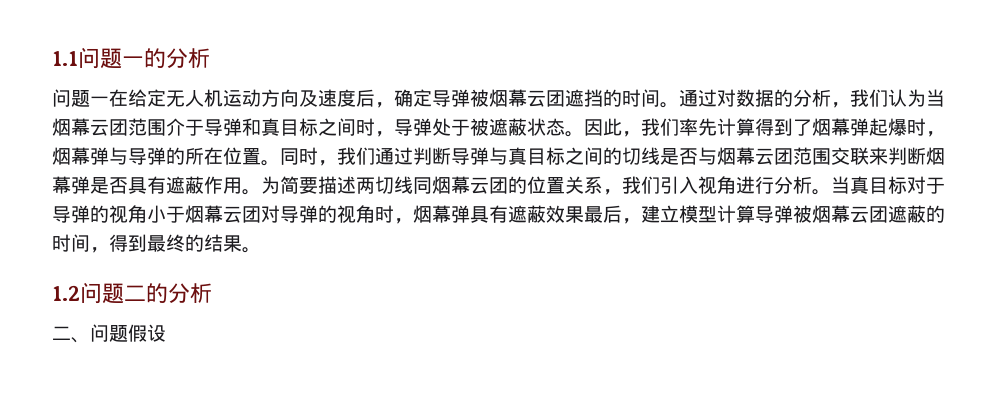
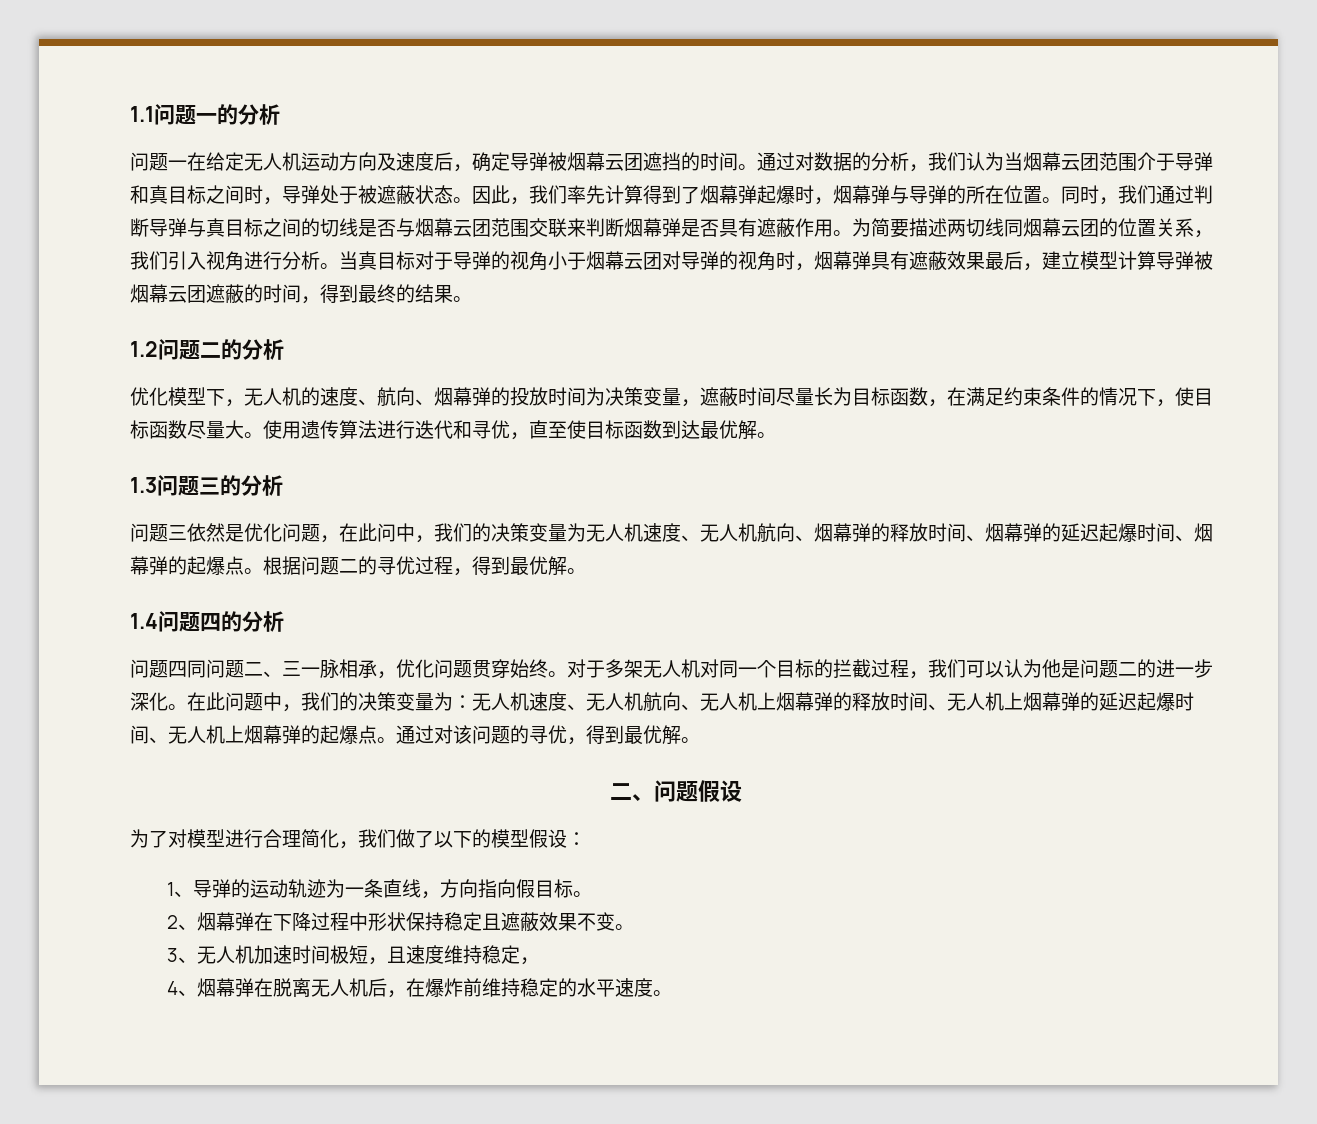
[52,324,166,343] 二、问题假设 -> [130,387,1213,407] [130,420,776,440] [130,475,283,496] [130,523,1213,543] [130,556,586,576] [130,611,284,632] [130,659,1213,679] [130,692,1194,712] [130,725,700,745] [610,780,742,802] [130,829,586,849] [167,879,593,899] [167,912,635,932] [167,945,540,965] [167,978,673,998] 优化模型下，无人机的速度、航向、烟幕弹的投放时间为决策变量，遮蔽时间尽量长为目标函数，在满足约束条件的情况下，使目标函数尽量大。使用遗传算法进行迭代和寻优，直至使目标函数到达最优解。 // 1.3问题三的分析 // 问题三依然是优化问题，在此问中，我们的决策变量为无人机速度、无人机航向、烟幕弹的释放时间、烟幕弹的延迟起爆时间、烟幕弹的起爆点。根据问题二的寻优过程，得到最优解。 // 1.4问题四的分析 // 问题四同问题二、三一脉相承，优化问题贯穿始终。对于多架无人机对同一个目标的拦截过程，我们可以认为他是问题二的进一步深化。在此问题中，我们的决策变量为：无人机速度、无人机航向、无人机上烟幕弹的释放时间、无人机上烟幕弹的延迟起爆时间、无人机上烟幕弹的起爆点。通过对该问题的寻优，得到最优解。 // 二、问题假设 // 为了对模型进行合理简化，我们做了以下的模型假设： // 1、导弹的运动轨迹为一条直线，方向指向假目标。 // 2、烟幕弹在下降过程中形状保持稳定且遮蔽效果不变。 // 3、无人机加速时间极短，且速度维持稳定， // 4、烟幕弹在脱离无人机后，在爆炸前维持稳定的水平速度。

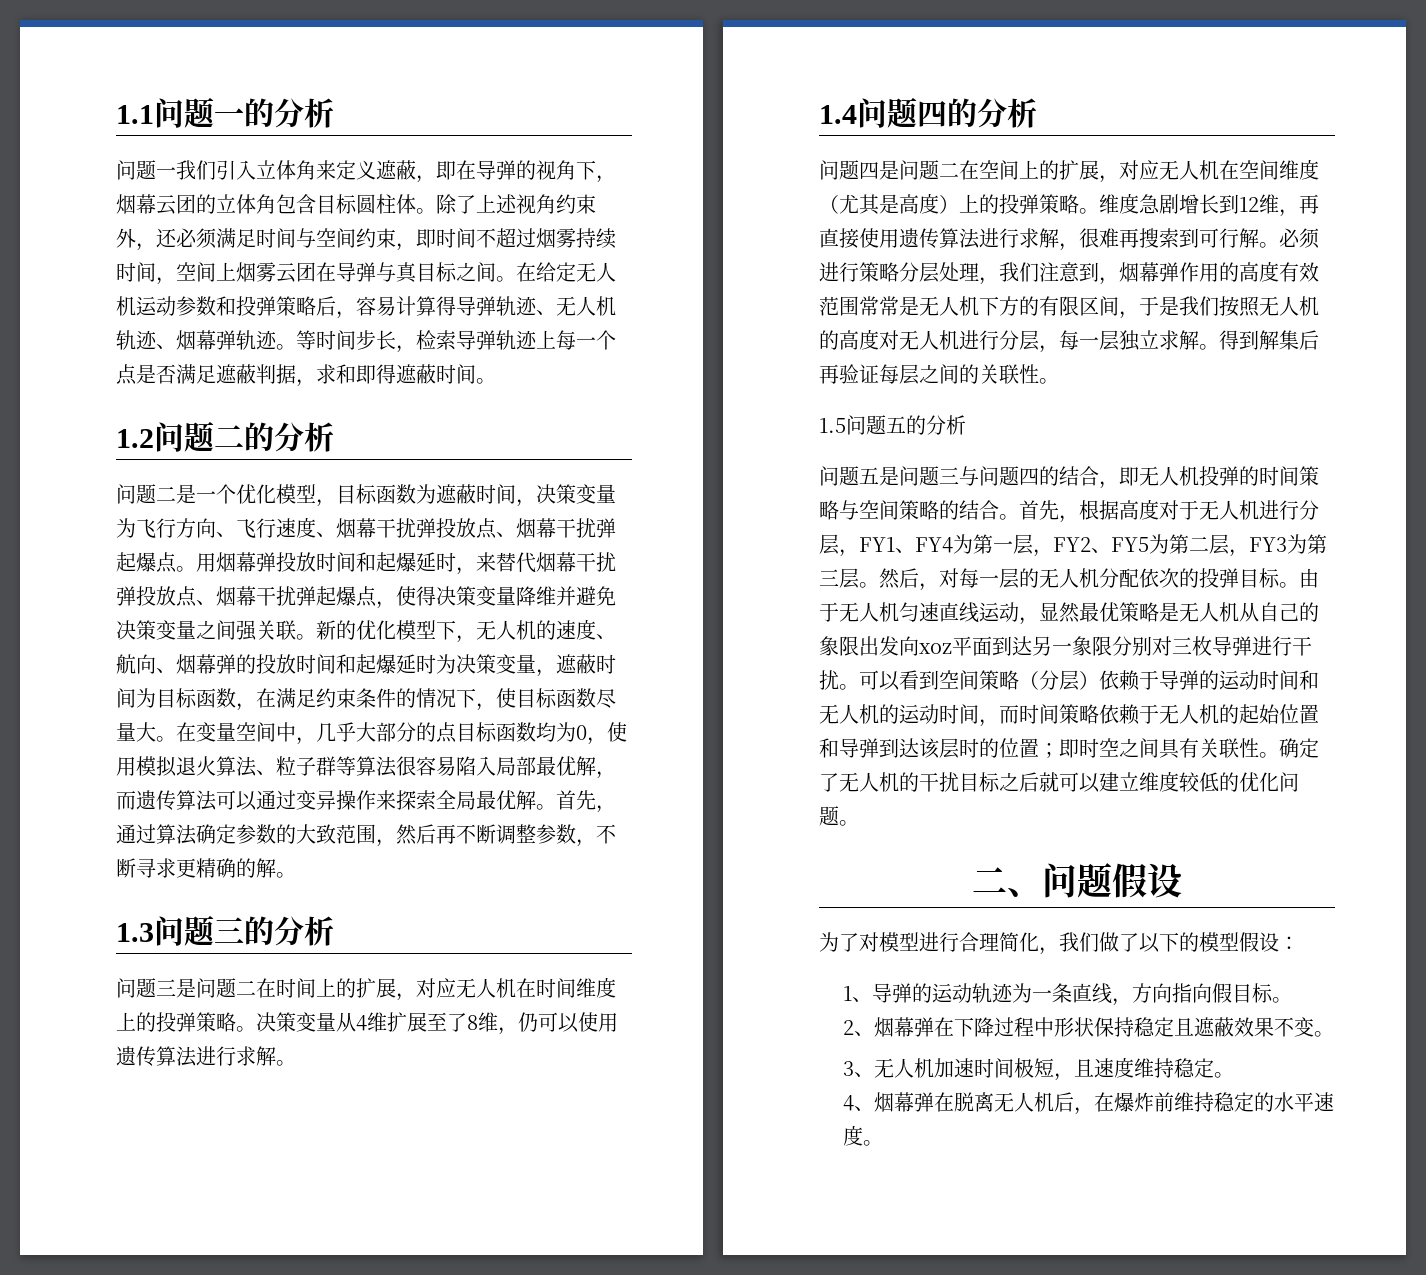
[187,152,1213,172] [130,185,1213,205] [130,218,1213,238] [130,251,1213,271] [130,284,453,304] 在给定无人机运动方向及速度后，确定导弹被烟幕云团遮挡的时间。通过对数据的分析，我们认为当烟幕云团范围介于导弹和真目标之间时，导弹处于被遮蔽状态。因此，我们率先计算得到了烟幕弹起爆时，烟幕弹与导弹的所在位置。同时，我们通过判断导弹与真目标之间的切线是否与烟幕云团范围交联来判断烟幕弹是否具有遮蔽作用。为简要描述两切线同烟幕云团的位置关系，我们引入视角进行分析。当真目标对于导弹的视角小于烟幕云团对导弹的视角时，烟幕弹具有遮蔽效果最后，建立模型计算导弹被烟幕云团遮蔽的时间，得到最终的结果 -> [176,160,616,183] [116,194,596,215] [116,228,616,251] [116,262,616,285] [116,296,616,319] [116,330,616,353] [116,364,476,387] 我们引入立体角来定义遮蔽，即在导弹的视角下，烟幕云团的立体角包含目标圆柱体。除了上述视角约束外，还必须满足时间与空间约束，即时间不超过烟雾持续时间，空间上烟雾云团在导弹与真目标之间。在给定无人机运动参数和投弹策略后，容易计算得导弹轨迹、无人机轨迹、烟幕弹轨迹。等时间步长，检索导弹轨迹上每一个点是否满足遮蔽判据，求和即得遮蔽时间
(284, 349) none -> [116,484,616,507] [116,517,616,539] [116,552,616,575] [116,586,616,609] [116,620,356,641] 问题二是一个优化模型，目标函数为遮蔽时间，决策变量为飞行方向、飞行速度、烟幕干扰弹投放点、烟幕干扰弹起爆点。用烟幕弹投放时间和起爆延时，来替代烟幕干扰弹投放点、烟幕干扰弹起爆点，使得决策变量降维并避免决策变量之间强关联。新的
(586, 396) none -> [336,654,436,674] 和起爆延时
[776,387,833,406] 尽量长 -> (136, 698) none
[263,420,738,440] 使用遗传算法进行迭代和寻优，直至使目标函数到达最优 -> [176,722,627,745] [116,756,616,779] [116,790,616,813] [116,824,616,847] [116,858,256,878] 在变量空间中，几乎大部分的点目标函数均为0，使用模拟退火算法、粒子群等算法很容易陷入局部最优解，而遗传算法可以通过变异操作来探索全局最优解。首先，通过算法确定参数的大致范围，然后再不断调整参数，不断寻求更精确的
[187,523,1213,543] [130,556,548,576] 依然是优化问题，在此问中，我们的决策变量为无人机速度、无人机航向、烟幕弹的释放时间、烟幕弹的延迟起爆时间、烟幕弹的起爆点。根据问题二的寻优过程，得到最优 -> [176,977,616,1001] [116,1012,618,1035] [116,1046,256,1067] 是问题二在时间上的扩展，对应无人机在时间维度上的投弹策略。决策变量从4维扩展至了8维，仍可以使用遗传算法进行求
[187,659,1213,679] [130,692,1194,712] [130,725,681,745] 同问题二、三一脉相承，优化问题贯穿始终。对于多架无人机对同一个目标的拦截过程，我们可以认为他是问题二的进一步深化。在此问题中，我们的决策变量为：无人机速度、无人机航向、无人机上烟幕弹的释放时间、无人机上烟幕弹的延迟起爆时间、无人机上烟幕弹的起爆点。通过对该问题的寻优，得到最优解 -> [879,159,1319,183] [819,193,1319,217] [819,228,1320,251] [819,261,1319,285] [819,296,1319,319] [819,329,1319,353] [819,364,1059,385] [819,415,966,435] [819,466,1319,489] [819,499,1319,523] [819,534,1327,557] [819,568,1319,591] [819,602,1319,625] [819,636,1312,656] [819,670,1319,691] [819,704,1319,727] [819,738,1319,759] [819,771,1299,793] [819,806,839,826] 是问题二在空间上的扩展，对应无人机在空间维度（尤其是高度）上的投弹策略。维度急剧增长到12维，再直接使用遗传算法进行求解，很难再搜索到可行解。必须进行策略分层处理，我们注意到，烟幕弹作用的高度有效范围常常是无人机下方的有限区间，于是我们按照无人机的高度对无人机进行分层，每一层独立求解。得到解集后再验证每层之间的关联性。 // 1.5问题五的分析 // 问题五是问题三与问题四的结合，即无人机投弹的时间策略与空间策略的结合。首先，根据高度对于无人机进行分层，FY1、FY4为第一层，FY2、FY5为第二层，FY3为第三层。然后，对每一层的无人机分配依次的投弹目标。由于无人机匀速直线运动，显然最优策略是无人机从自己的象限出发向xoz平面到达另一象限分别对三枚导弹进行干扰。可以看到空间策略（分层）依赖于导弹的运动时间和无人机的运动时间，而时间策略依赖于无人机的起始位置和导弹到达该层时的位置；即时空之间具有关联性。确定了无人机的干扰目标之后就可以建立维度较低的优化问题
[520,957,540,965] ， -> [1214,1072,1235,1078] 。

